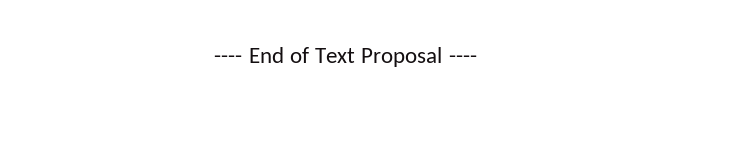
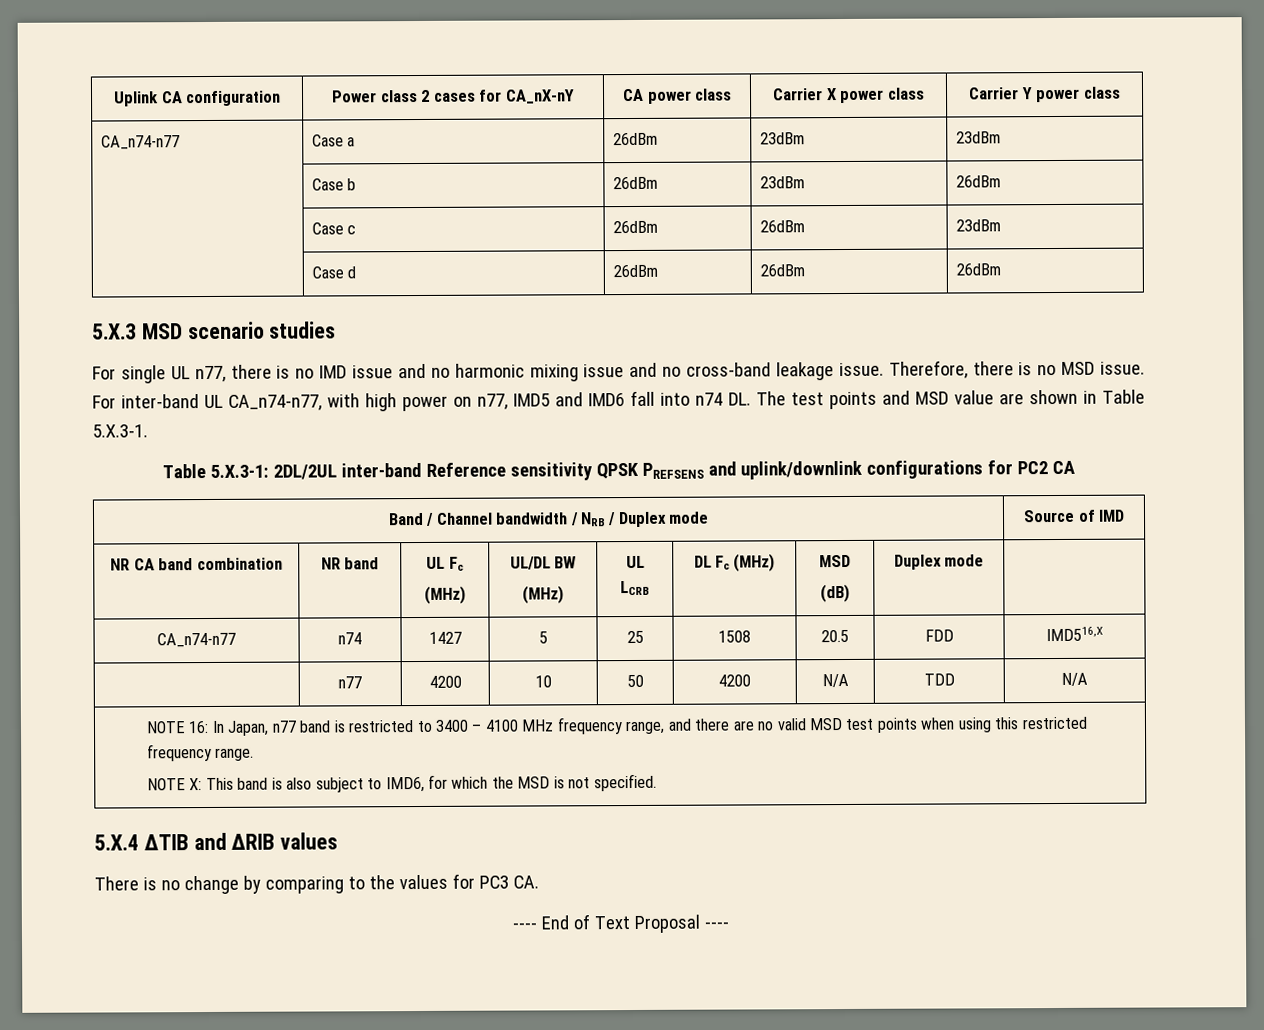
(214, 59) none -> [113,90,281,107] [331,89,575,104] [622,88,732,104] [772,87,925,104] [968,86,1121,103] [100,135,180,150] [311,134,356,147] [612,132,658,146] [759,132,805,145] [955,131,1001,144] [311,178,357,191] [612,176,658,190] [759,176,805,189] [955,175,1001,188] [311,222,357,235] [612,220,658,234] [759,220,805,233] [955,219,1001,232] [311,266,357,279] [612,264,658,278] [759,264,805,277] [955,263,1001,276] [92,321,337,340] [92,360,1145,384] [92,389,1145,412] [92,424,148,438] [161,460,1076,481] [387,511,710,528] [1023,509,1125,523] [110,557,283,571] [320,557,380,570] [426,556,464,571] [424,585,466,604] [509,556,578,570] [522,585,564,604] [625,555,645,569] [620,580,650,596] [693,553,776,572] [819,554,851,568] [820,583,850,603] [893,554,985,570] [157,632,236,648] [338,632,362,645] [428,631,462,644] [538,631,548,644] [626,630,644,644] [718,630,751,643] [821,629,849,643] [924,629,954,642] [1046,626,1103,642] [338,676,362,689] [428,675,462,688] [534,675,552,688] [626,674,644,688] [718,674,751,687] [821,673,849,688] [923,673,955,686] [1061,672,1088,686] [145,716,1088,736] [146,743,255,762] [146,773,657,793] [94,832,339,851] [94,873,539,895] Uplink CA configuration | Power class 2 cases for CA_nX-nY | CA power class | Carrier X power class | Carrier Y power class // CA_n74-n77 | Case a | 26dBm | 23dBm | 23dBm // | Case b | 26dBm | 23dBm | 26dBm // | Case c | 26dBm | 26dBm | 23dBm // | Case d | 26dBm | 26dBm | 26dBm // 5.X.3 MSD scenario studies // For single UL n77, there is no IMD issue and no harmonic mixing issue and no cross-band leakage issue. Therefore, there is no MSD issue. For inter-band UL CA_n74-n77, with high power on n77, IMD5 and IMD6 fall into n74 DL. The test points and MSD value are shown in Table 5.X.3-1. // Table 5.X.3-1: 2DL/2UL inter-band Reference sensitivity QPSK PREFSENS and uplink/downlink configurations for PC2 CA // Band / Channel bandwidth / NRB / Duplex mode | Source of IMD // NR CA band combination | NR band | UL Fc // (MHz) | UL/DL BW // (MHz) | UL // LCRB | DL Fc (MHz) | MSD // (dB) | Duplex mode | // CA_n74-n77 | n74 | 1427 | 5 | 25 | 1508 | 20.5 | FDD | IMD516,X // | n77 | 4200 | 10 | 50 | 4200 | N/A | TDD | N/A // NOTE 16: In Japan, n77 band is restricted to 3400 – 4100 MHz frequency range, and there are no valid MSD test points when using this restricted frequency range. // NOTE X: This band is also subject to IMD6, for which the MSD is not specified. // 5.X.4 ∆TIB and ∆RIB values // There is no change by comparing to the values for PC3 CA. //

